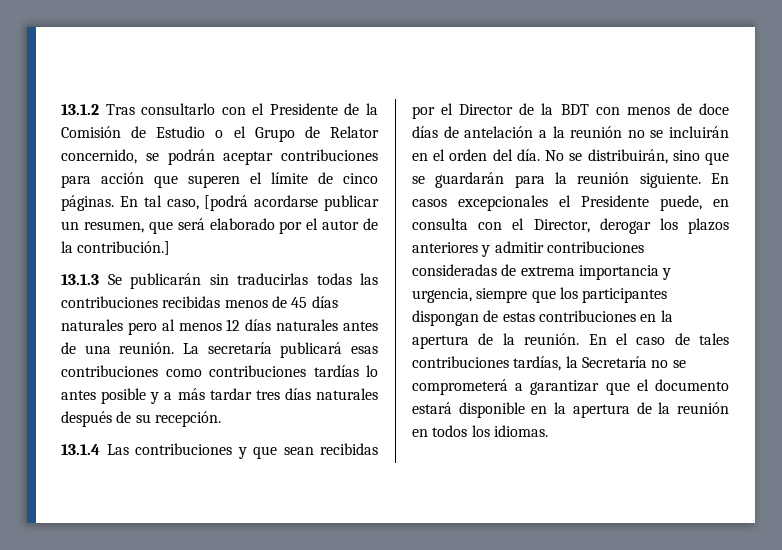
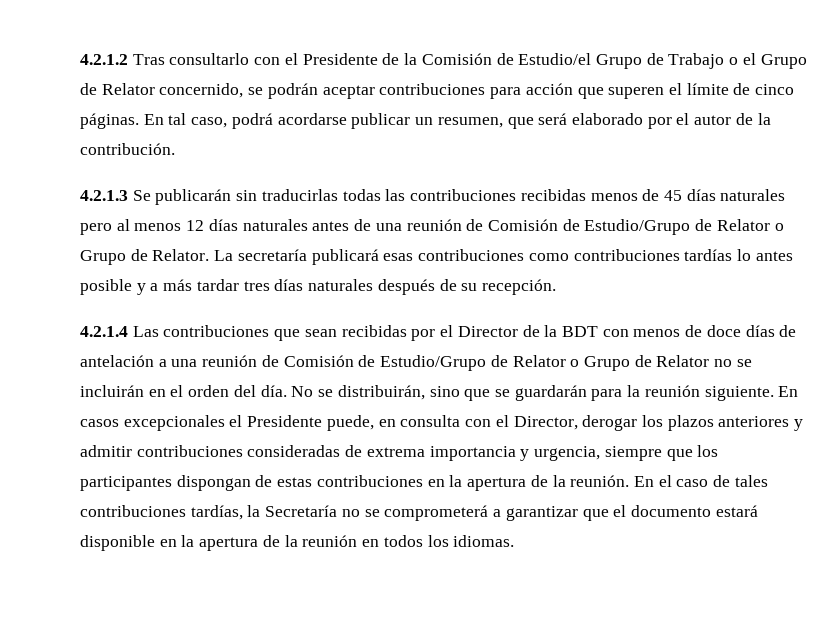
[61,104,99,115] 13.1.2 -> [80,54,128,65] 4.2.1.2
[156,126,206,138] Estudio -> [518,53,725,69] Estudio/el Grupo de Trabajo
[204,195,249,211] [podrá -> [231,113,273,129] podrá
[77,241,171,255] [61,274,99,285] contribución.] // 13.1.3 -> [80,143,175,155] [80,190,128,201] contribución. // 4.2.1.3
[119,342,175,354] reunión. -> [406,219,784,235] [80,249,210,265] reunión de Comisión de Estudio/Grupo de Relator o Grupo de Relator.
[61,444,100,455] 13.1.4 -> [80,326,128,337] 4.2.1.4
[237,447,247,459] y -> (270, 331) none
[552,126,623,138] la reunión -> [171,355,710,371] una reunión de Comisión de Estudio/Grupo de Relator o Grupo de Relator

